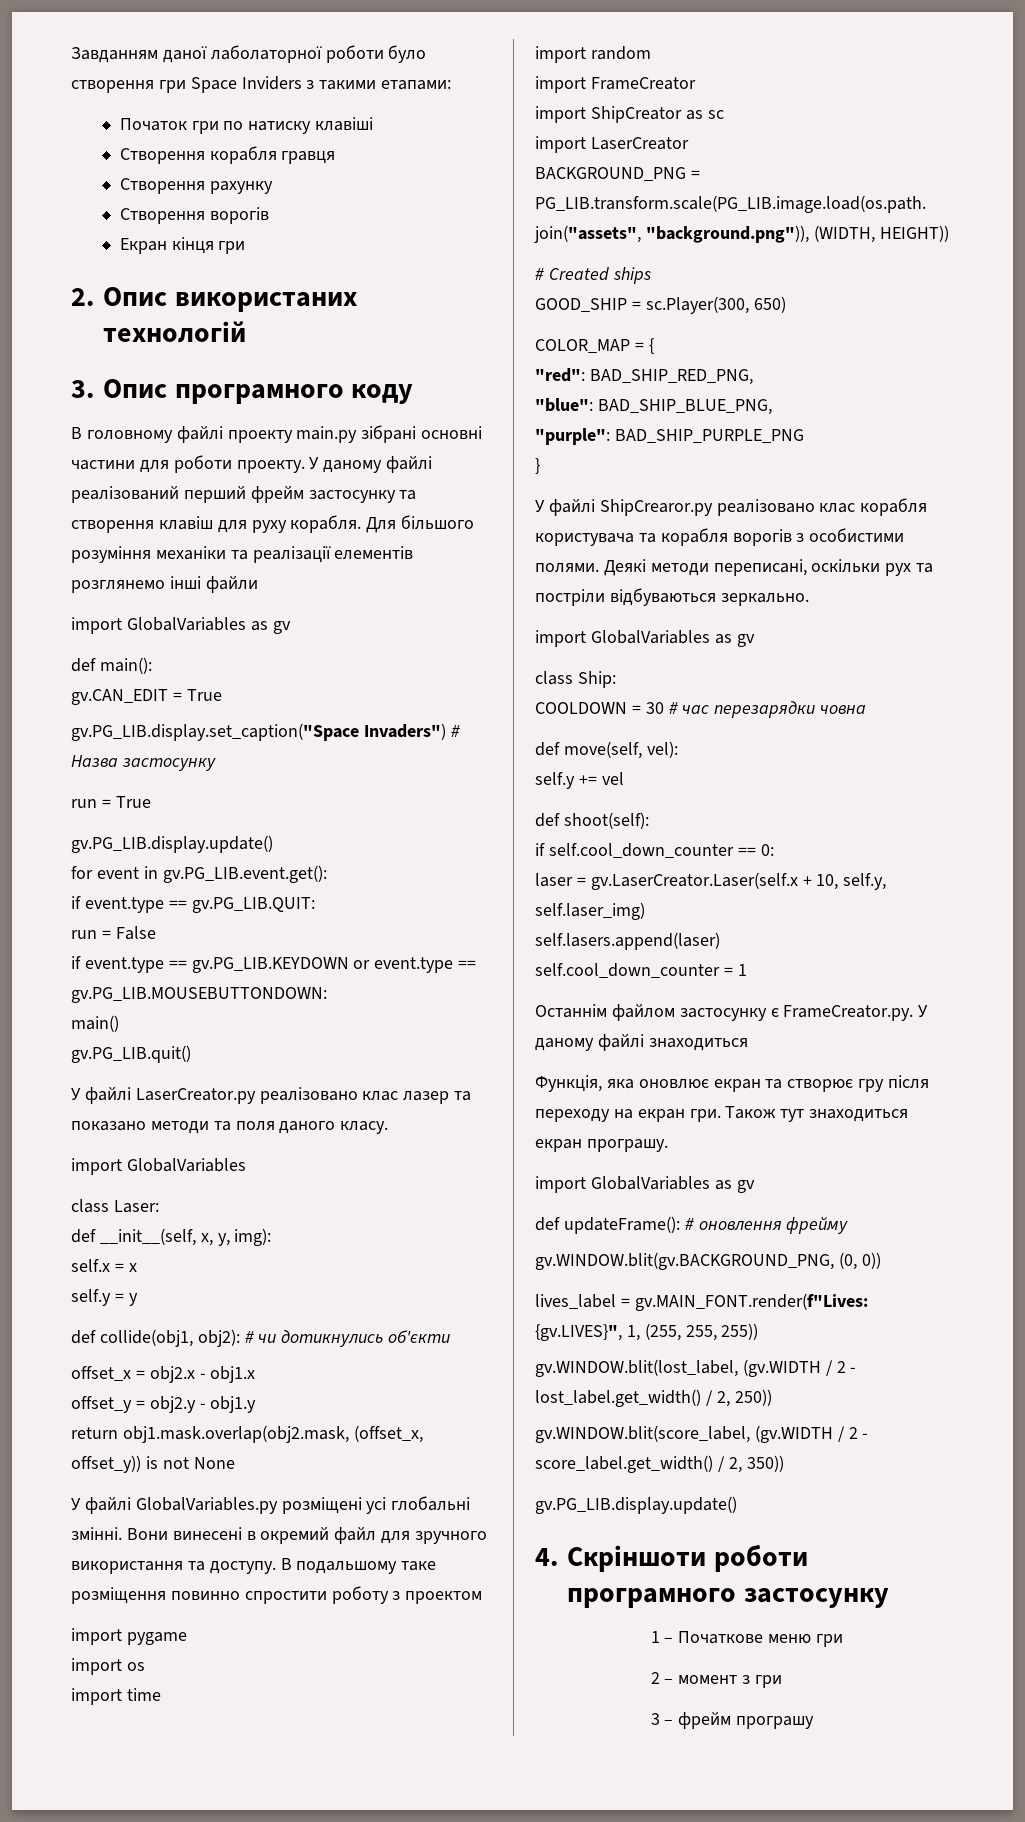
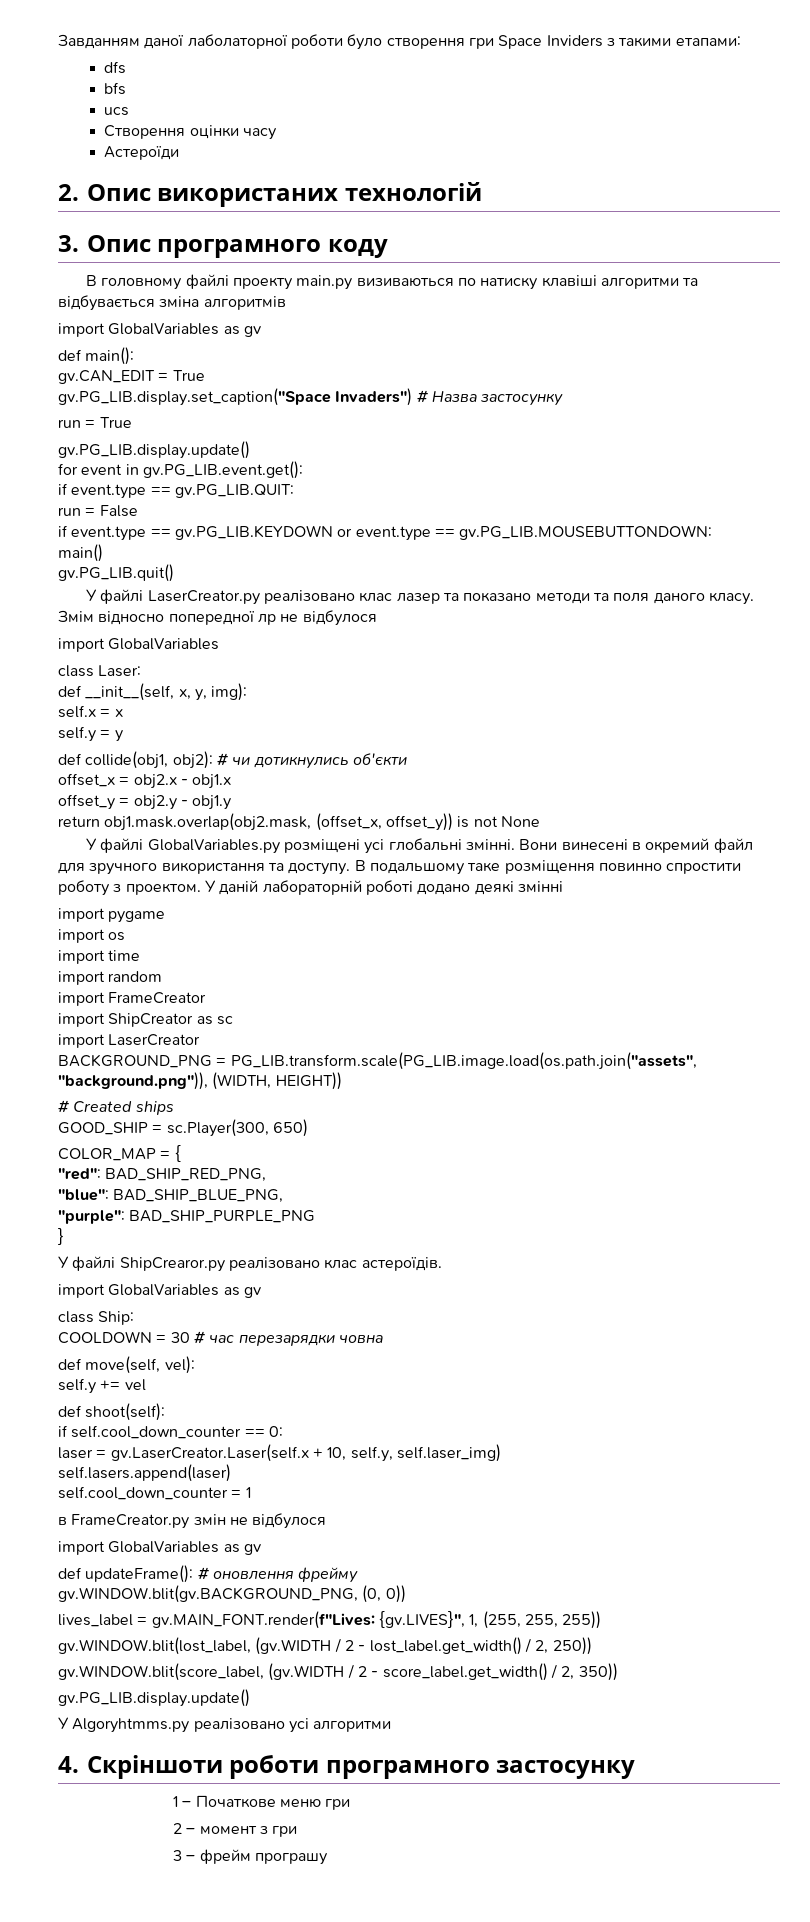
[119,117,374,134] [119,146,336,164] [119,178,273,194] [119,207,269,224] [119,237,246,254] Початок гри по натиску клавіші // Створення корабля гравця // Створення рахунку // Створення ворогів // Екран кінця гри -> [104,61,127,74] [104,82,127,95] [104,107,130,116] [104,125,277,140] [104,146,180,160] dfs // bfs // ucs // Створення оцінки часу // Астероїди
[361,425,483,443] [71,455,433,473] [71,486,417,503] [71,515,475,533] [71,546,414,563] [71,576,258,593] зібрані основні частини для роботи проекту. У даному файлі реалізований перший фрейм застосунку та створення клавіш для руху корабля. Для більшого розуміння механіки та реалізації елементів розглянемо інші файли -> [356,275,699,290] [58,295,286,311] визиваються по натиску клавіші алгоритми та відбувається зміна алгоритмів
(389, 1127) none -> [58,610,377,626] Змім відносно попередної лр не відбулося
[405,1591,483,1604] проектом -> [125,880,563,895] проектом. У даній лабораторній роботі додано деякі змінні
[860,498,928,516] [535,528,905,546] [535,559,934,576] [535,588,809,606] корабля користувача та корабля ворогів з особистими полями. Деякі методи переписані, оскільки рух та постріли відбуваються зеркально. -> [361,1257,442,1271] астероїдів.
[535,1004,929,1021] [535,1034,748,1051] [535,1075,930,1092] [535,1106,909,1122] [535,1139,668,1152] Останнім файлом застосунку є FrameCreator.py. У даному файлі знаходиться // Функція, яка оновлює екран та створює гру після переходу на екран гри. Також тут знаходиться екран програшу. -> [58,1513,327,1529] в FrameCreator.py змін не відбулося
(737, 1505) none -> [58,1717,392,1733] // У Algoryhtmms.py реалізовано усі алгоритми

